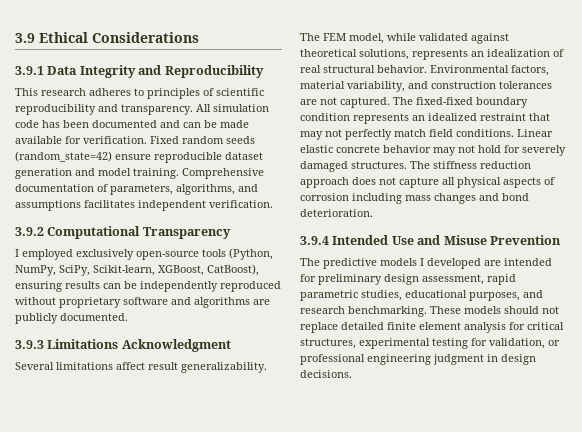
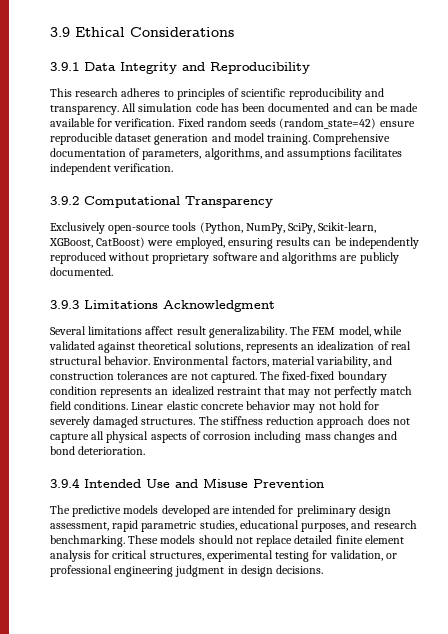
[15,249,134,260] I employed exclusively -> [50,222,105,234] Exclusively
[207,264,259,276] CatBoost), -> [96,237,225,249] CatBoost) were employed,
[420,258,424,266] I -> (159, 509) none

